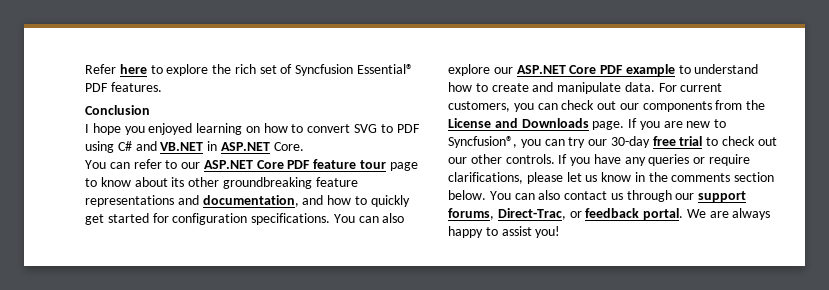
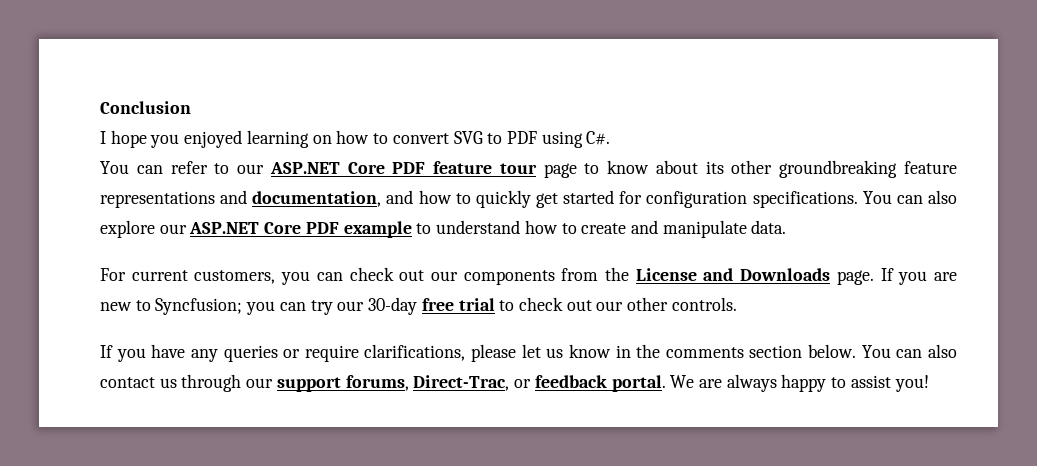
[85,64,414,76] [85,82,162,92] Refer here to explore the rich set of Syncfusion Essential® PDF features. // -> (100, 107) none
[117,141,304,151] C# and VB.NET in ASP.NET Core. -> [586,131,611,145] C#.
(655, 87) none -> (787, 227) //
[448,136,517,148] Syncfusion®, -> [155,298,243,315] Syncfusion;
(555, 159) none -> (737, 304) //

